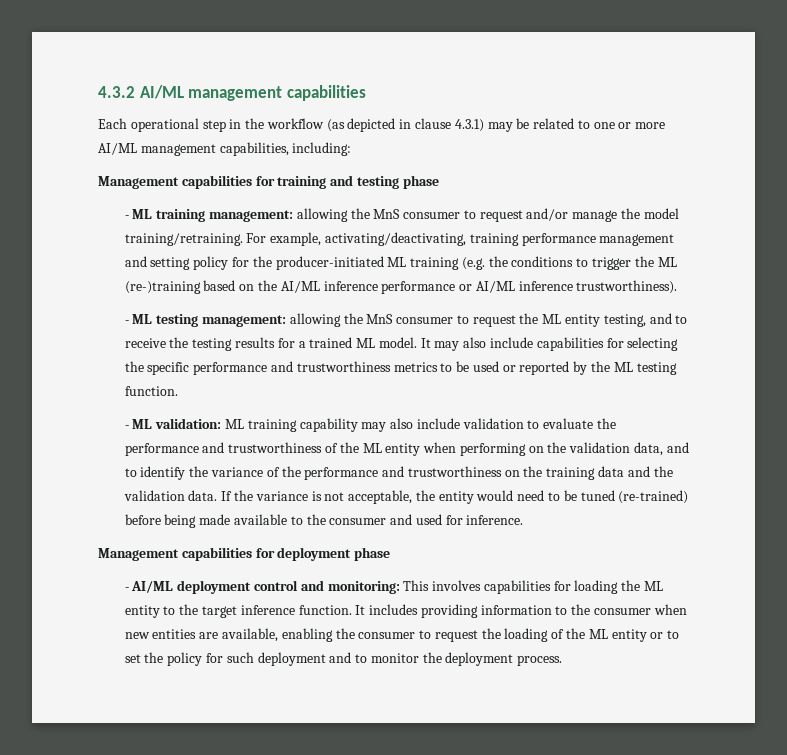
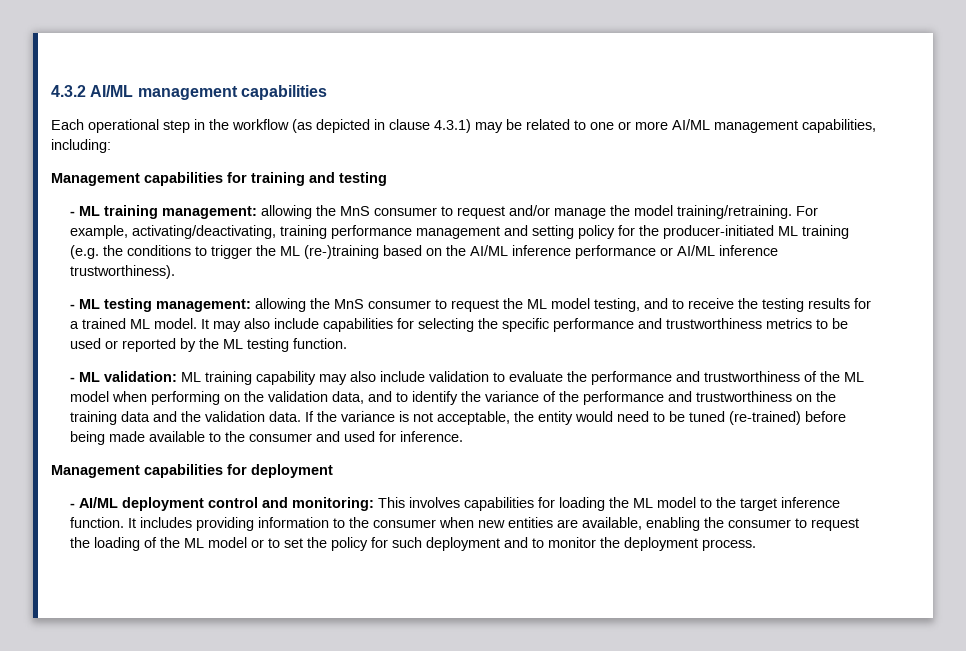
[402,175,439,189] phase -> (387, 179) none
[564,314,600,327] entity -> [551,298,591,309] model
[385,443,421,456] entity -> [70,391,110,402] model
[354,547,391,561] phase -> (333, 471) none
[124,605,160,618] entity -> [657,497,697,508] model
[611,629,647,642] entity -> [208,537,248,548] model

